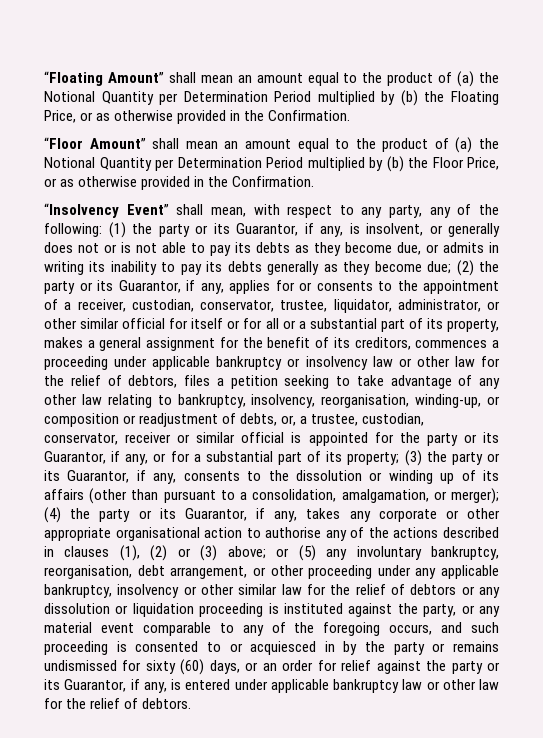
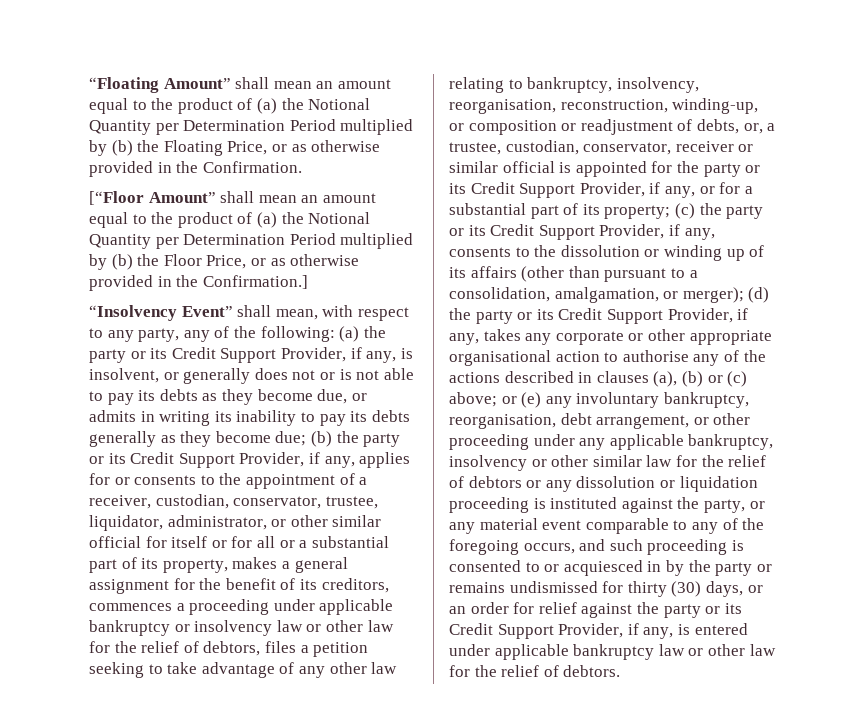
[44,137,83,149] “Floor -> [89,191,144,205] [“Floor
[232,176,315,187] Confirmation. -> [202,275,308,289] Confirmation.]
[108,222,298,238] (1) the party or its Guarantor, -> [339,326,386,342] [89,347,346,363] (a) the party or its Credit Support Provider,
[456,260,499,276] [44,280,181,294] (2) the party or its Guarantor, -> [310,431,401,447] [89,452,305,468] (b) the party or its Credit Support Provider,
(410, 401) none -> [560,99,668,113] reconstruction,
[44,451,106,464] Guarantor, -> [470,182,645,198] Credit Support Provider,
[404,450,501,466] [44,470,130,483] (3) the party or its Guarantor, -> [674,203,764,219] [449,224,665,240] (c) the party or its Credit Support Provider,
[44,507,247,523] (4) the party or its Guarantor, -> [748,287,770,303] [449,308,733,324] (d) the party or its Credit Support Provider,
[119,545,218,561] (1), (2) or (3) -> [653,371,748,387] (a), (b) or (c)
[298,545,316,561] (5) -> [521,392,542,408] (e)
[145,659,205,675] sixty (60) -> [627,581,702,597] thirty (30)
[64,679,127,692] Guarantor, -> [449,623,624,639] Credit Support Provider,

